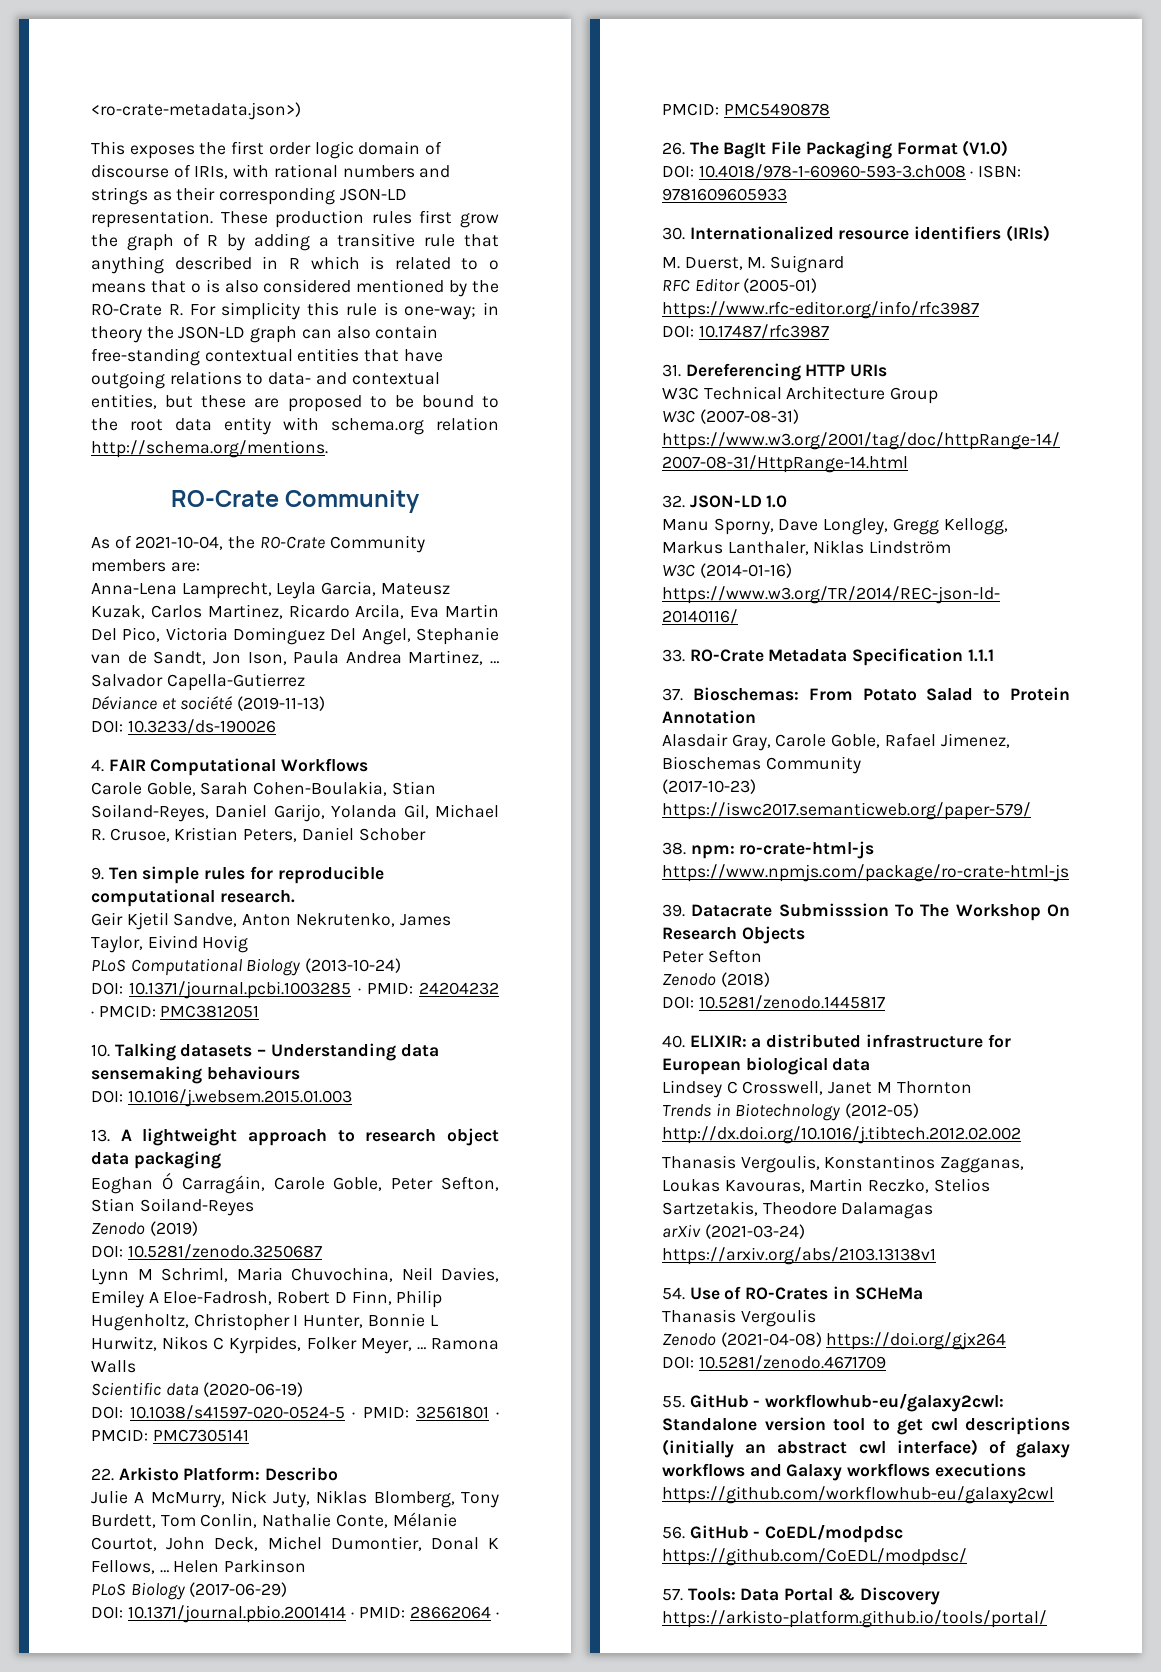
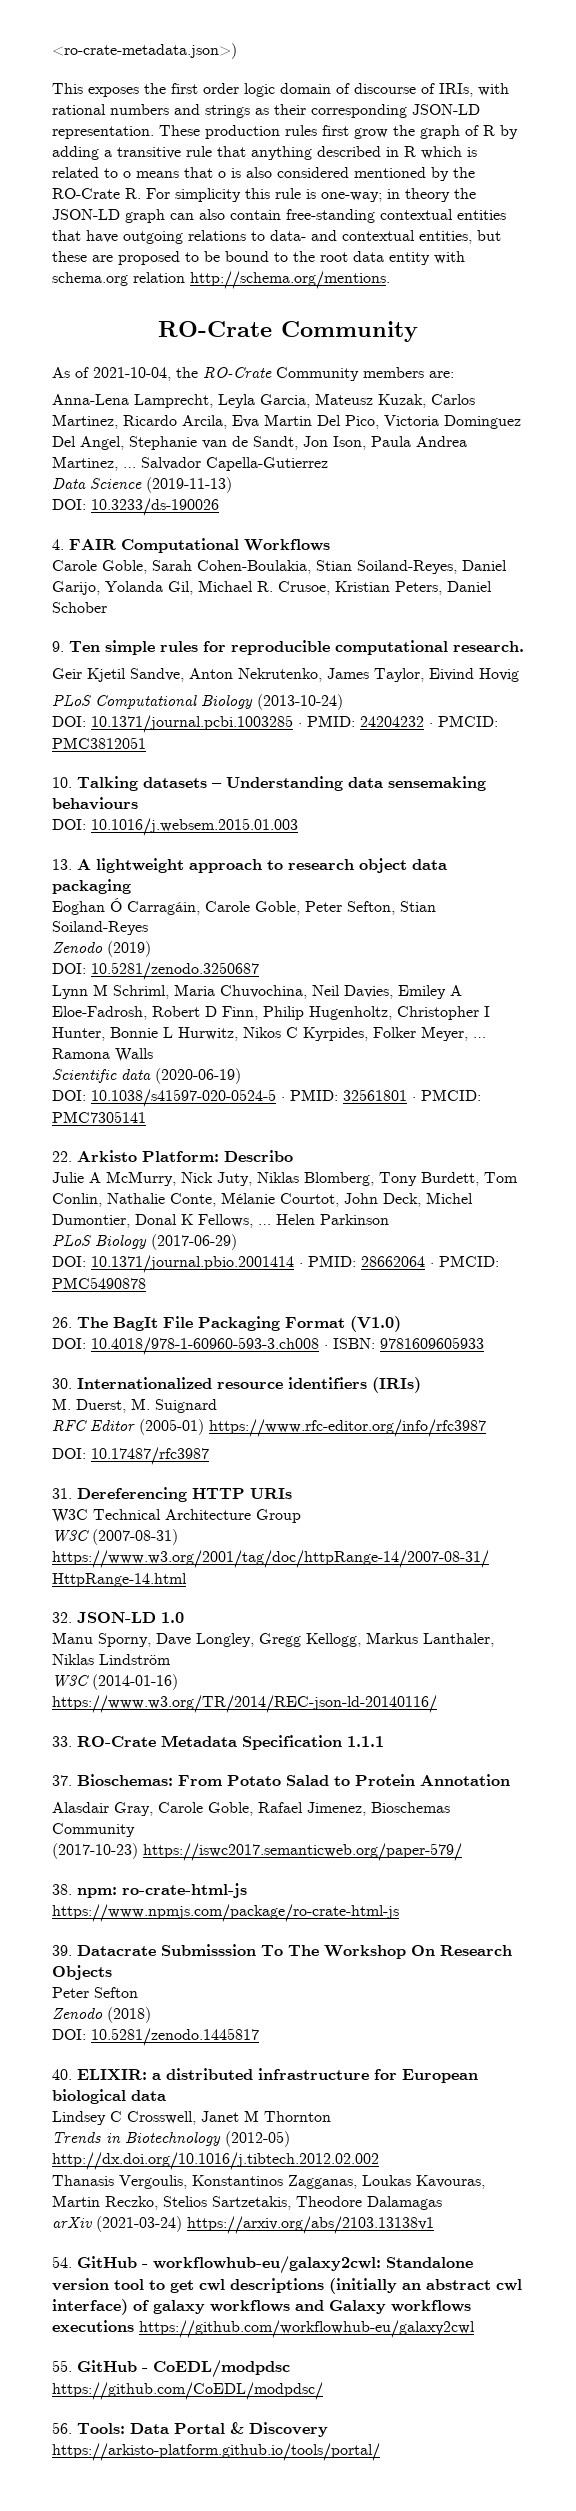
[91,696,233,710] Déviance et société -> [52,478,142,489] Data Science
[689,1286,923,1300] [662,1309,816,1327] [662,1332,1007,1350] [662,1355,886,1370] [662,1396,685,1408] Use of RO-Crates in SCHeMa // Thanasis Vergoulis // Zenodo (2021-04-08) https://doi.org/gjx264 // DOI: 10.5281/zenodo.4671709 // 55. -> (72, 2262) none
[662,1526,685,1539] 56. -> [52,2360,72,2372] 55.
[662,1589,683,1601] 57. -> [52,2422,72,2434] 56.

